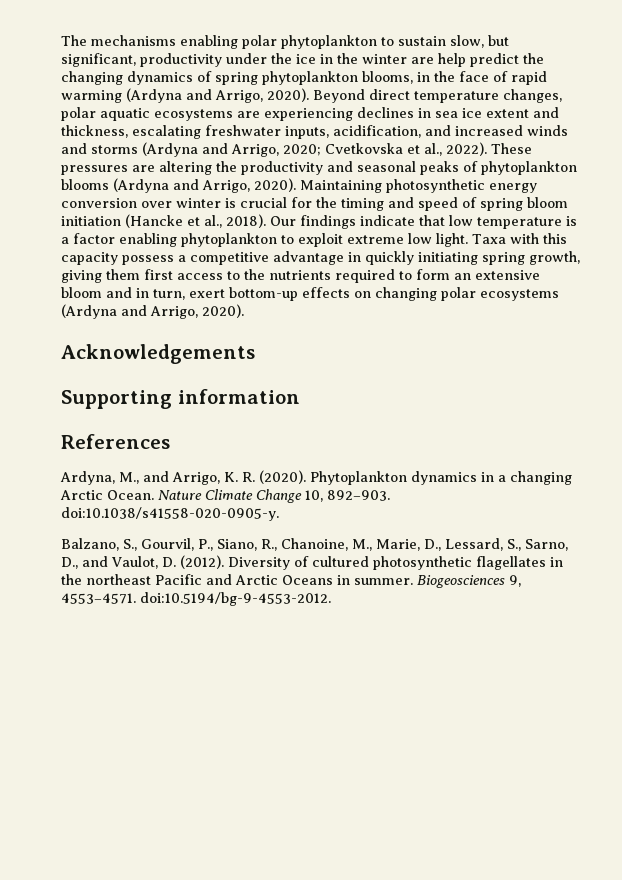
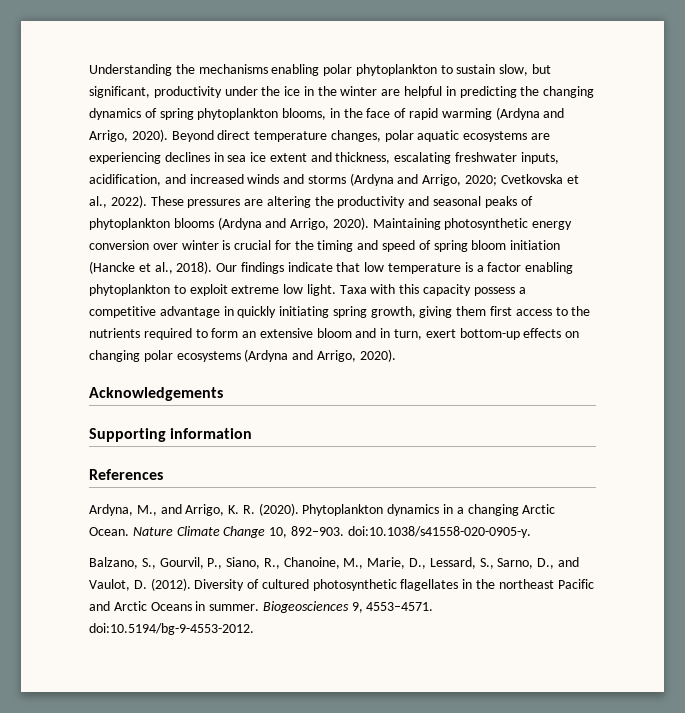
[61,35,87,46] The -> [89,64,195,76] Understanding the
[438,53,519,67] help predict -> [404,86,517,98] helpful in predicting

